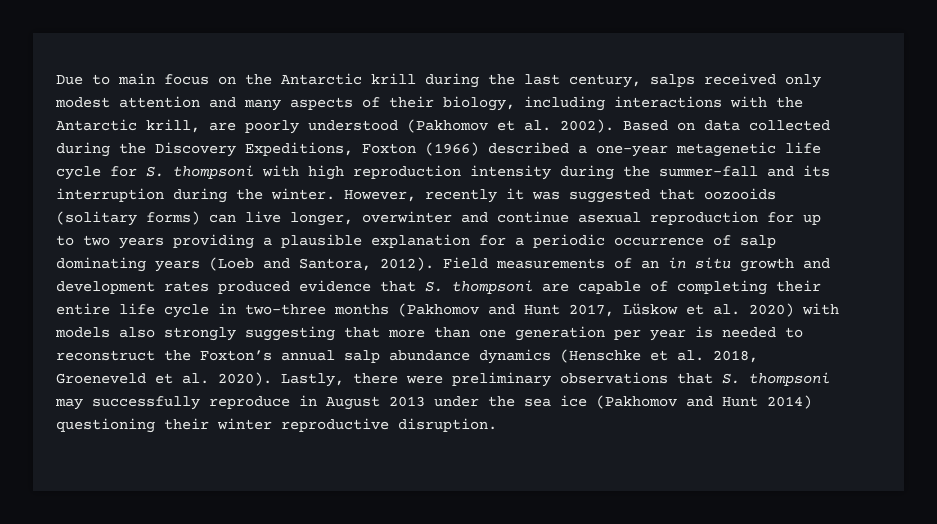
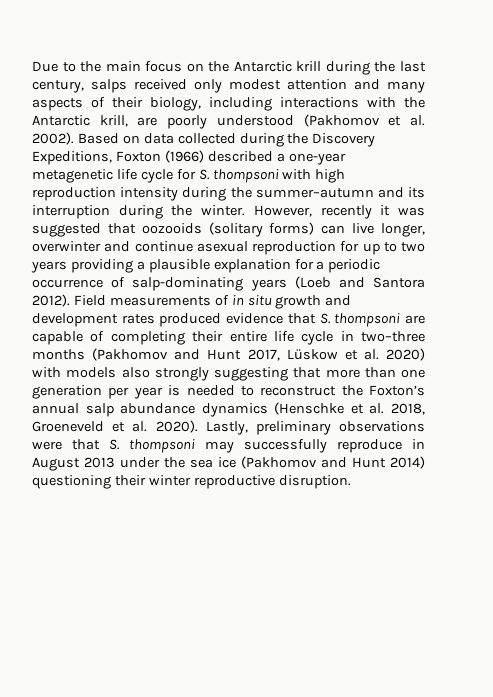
(110, 79) none -> [80,61,102,72] the
[659,166,758,177] summer–fall -> [255,188,374,198] summer–autumn
[740,235,776,248] [56,257,146,272] salp dominating -> [132,277,244,291] salp-dominating
[299,258,371,271] Santora, -> [373,277,425,288] Santora
[641,260,659,269] an -> (229, 300) none
[353,373,443,384] there were -> (248, 428) none
(668, 378) none -> [32,441,62,450] were

